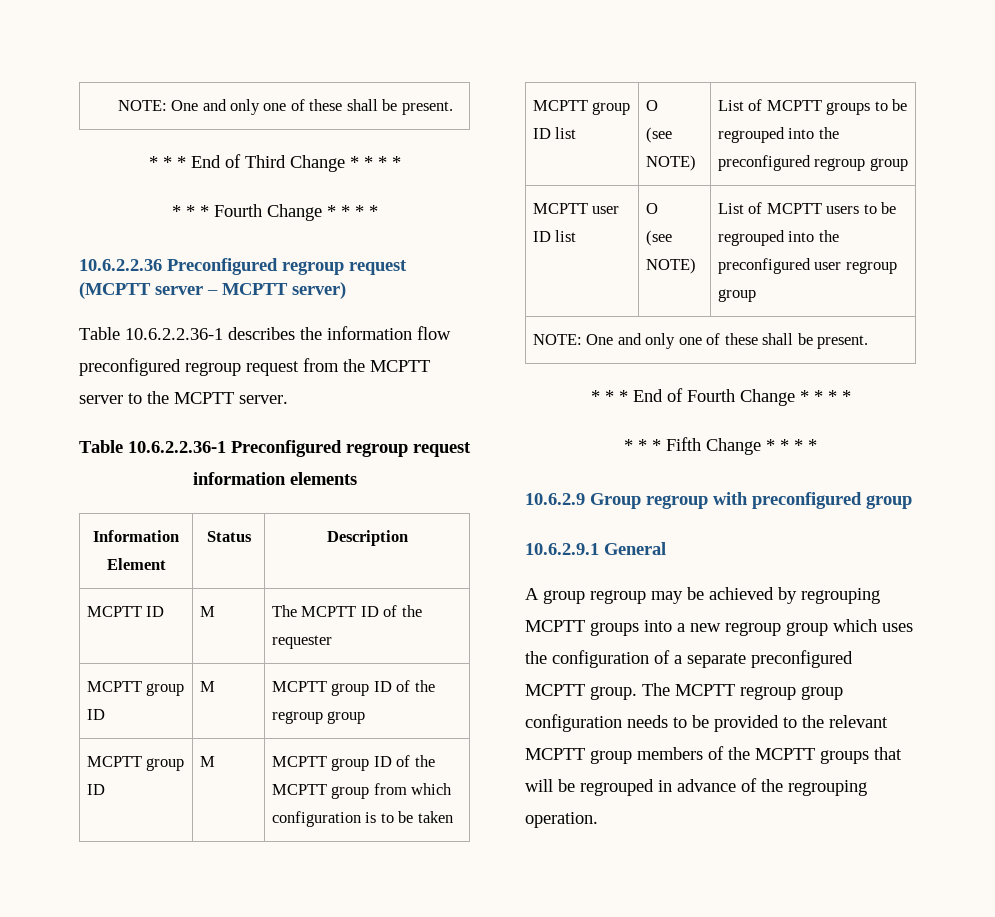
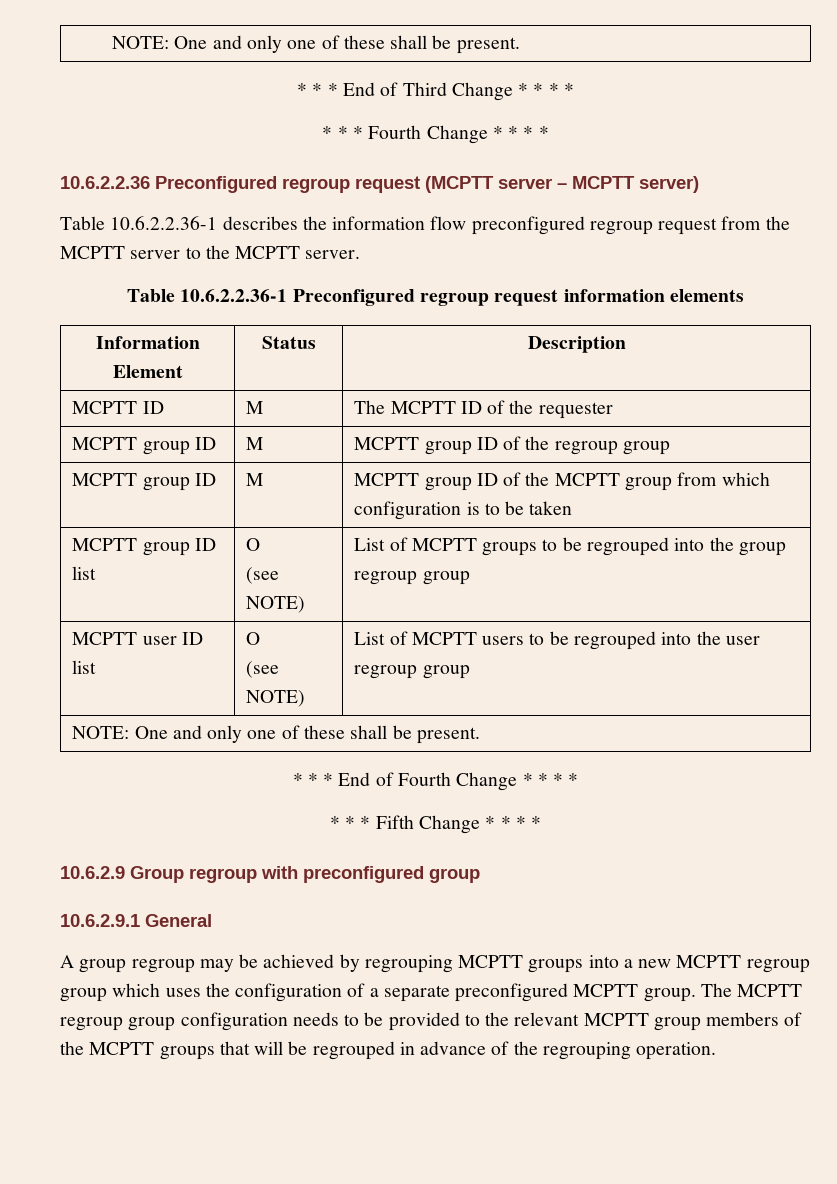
[717,155,811,171] preconfigured -> [738,542,786,556] group
[717,258,811,274] preconfigured -> (721, 638) none
(721, 627) none -> [676,955,742,968] MCPTT

